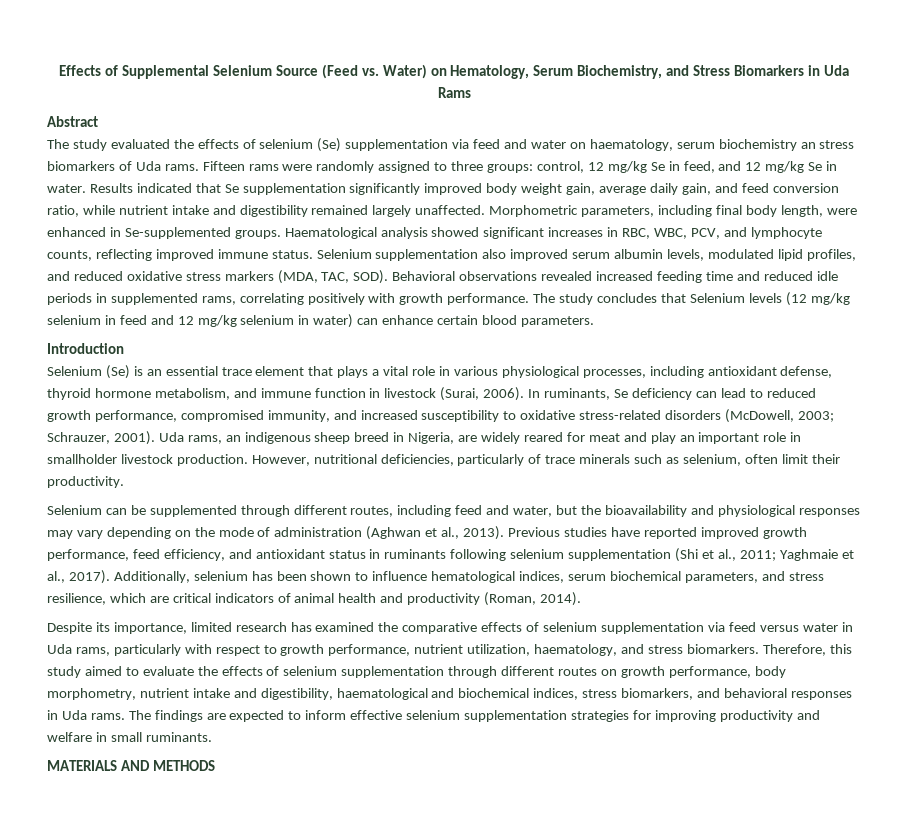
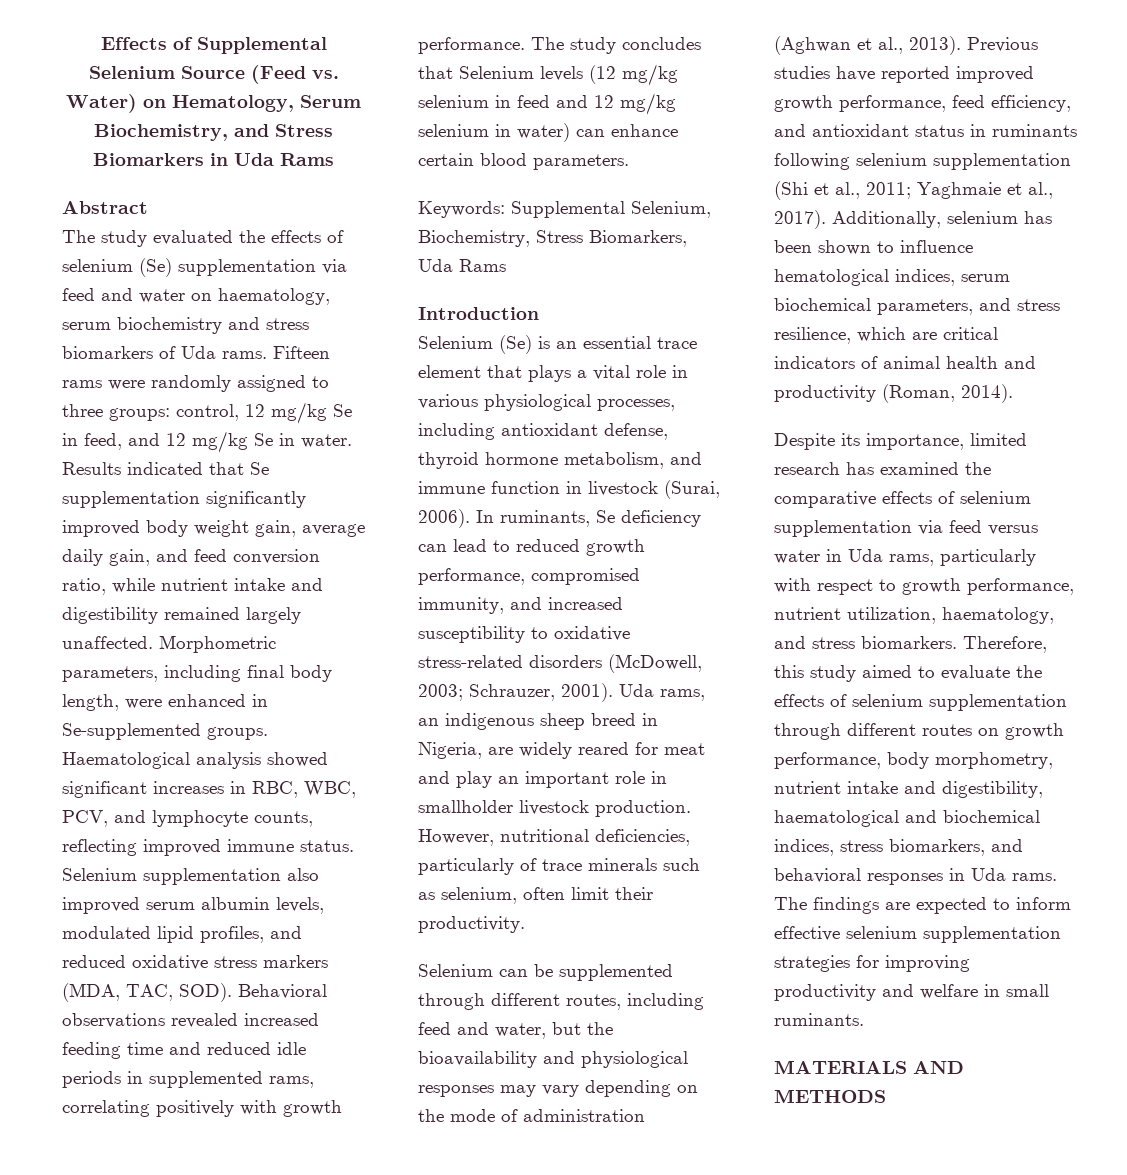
[800,142,816,149] an -> [228,317,260,330] and
(594, 321) none -> [418,201,711,218] [418,230,687,247] [418,259,506,272] // Keywords: Supplemental Selenium, Biochemistry, Stress Biomarkers, Uda Rams

